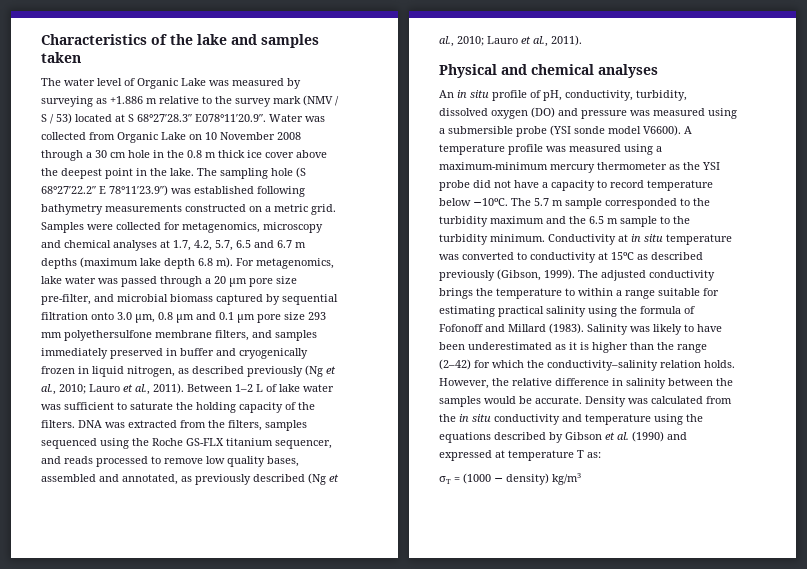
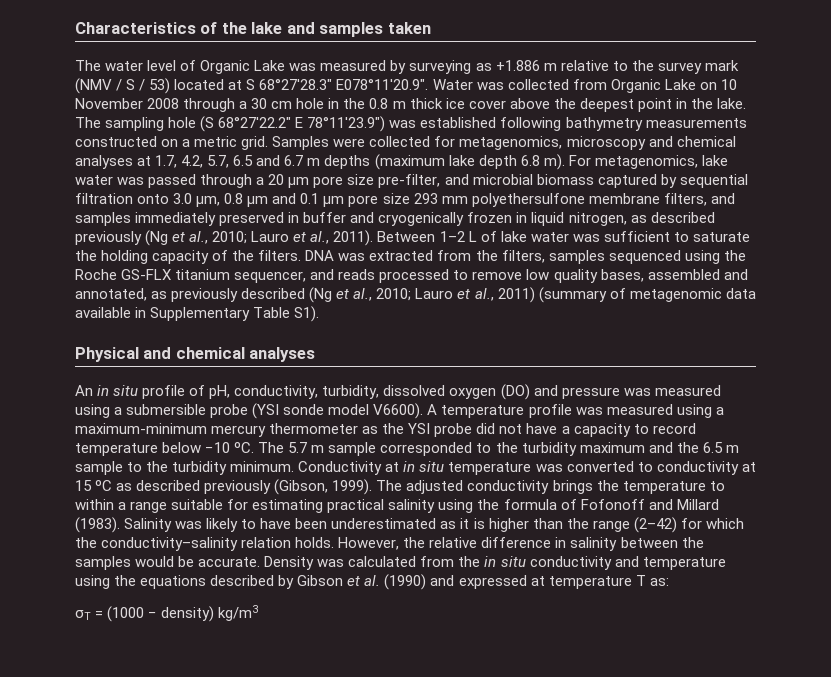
[551,35,582,46] 2011). -> [497,287,756,303] [75,306,320,322] 2011) (summary of metagenomic data available in Supplementary Table S1).
[473,198,508,206] −10ºC. -> [205,442,255,453] −10 ºC.
[611,252,634,260] 15ºC -> [75,480,113,491] 15 ºC

